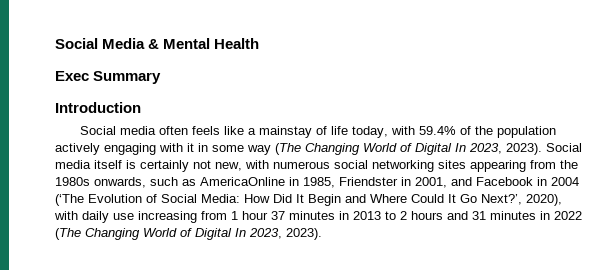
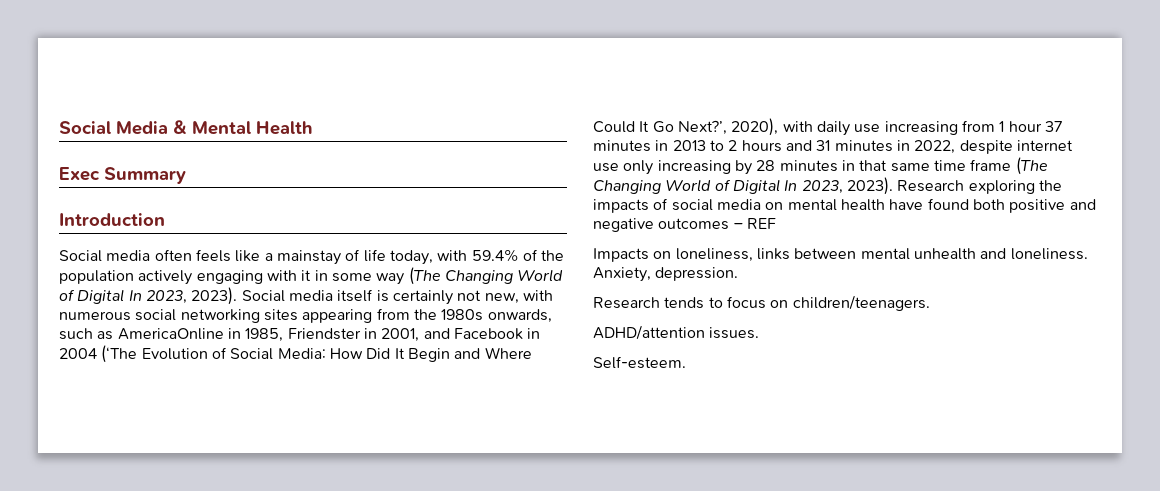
[554,211,582,220] [55,228,322,240] 2022 (The Changing World of Digital In 2023, 2023). -> [914,140,1073,154] [593,157,1048,175] [593,177,1062,195] [593,198,1096,213] [593,218,776,232] [593,248,1088,262] [593,267,739,282] [593,295,930,311] [593,325,760,340] [593,356,686,369] 2022, despite internet use only increasing by 28 minutes in that same time frame (The Changing World of Digital In 2023, 2023). Research exploring the impacts of social media on mental health have found both positive and negative outcomes – REF // Impacts on loneliness, links between mental unhealth and loneliness. Anxiety, depression. // Research tends to focus on children/teenagers. // ADHD/attention issues. // Self-esteem.

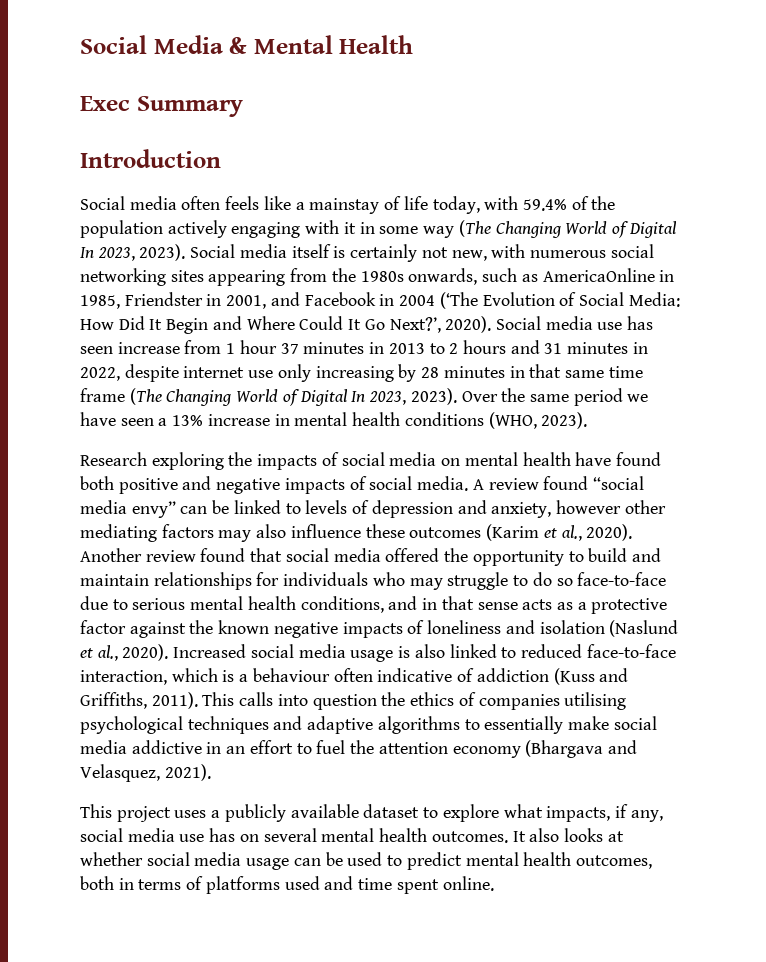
[731,118,958,136] 2020), with daily use increasing -> [445,316,654,333] [80,342,180,354] 2020). Social media use has seen increase
(893, 186) none -> [461,388,649,406] [80,412,588,429] Over the same period we have seen a 13% increase in mental health conditions (WHO, 2023). //
[658,218,776,230] [593,248,1088,262] [593,267,739,282] [593,295,930,311] [593,325,760,340] [593,356,686,369] outcomes – REF // Impacts on loneliness, links between mental unhealth and loneliness. Anxiety, depression. // Research tends to focus on children/teenagers. // ADHD/attention issues. // Self-esteem. -> [284,476,644,494] [80,500,666,518] [80,524,633,542] [80,548,661,566] [80,572,667,590] [80,596,668,614] [80,620,679,638] [80,644,676,662] [80,668,629,685] [80,692,627,710] [80,716,657,734] [80,740,637,758] [80,764,211,782] [80,804,663,822] [80,828,624,843] [80,852,652,870] [80,876,494,894] impacts of social media. A review found “social media envy” can be linked to levels of depression and anxiety, however other mediating factors may also influence these outcomes (Karim et al., 2020). Another review found that social media offered the opportunity to build and maintain relationships for individuals who may struggle to do so face-to-face due to serious mental health conditions, and in that sense acts as a protective factor against the known negative impacts of loneliness and isolation (Naslund et al., 2020). Increased social media usage is also linked to reduced face-to-face interaction, which is a behaviour often indicative of addiction (Kuss and Griffiths, 2011). This calls into question the ethics of companies utilising psychological techniques and adaptive algorithms to essentially make social media addictive in an effort to fuel the attention economy (Bhargava and Velasquez, 2021). // This project uses a publicly available dataset to explore what impacts, if any, social media use has on several mental health outcomes. It also looks at whether social media usage can be used to predict mental health outcomes, both in terms of platforms used and time spent online.

